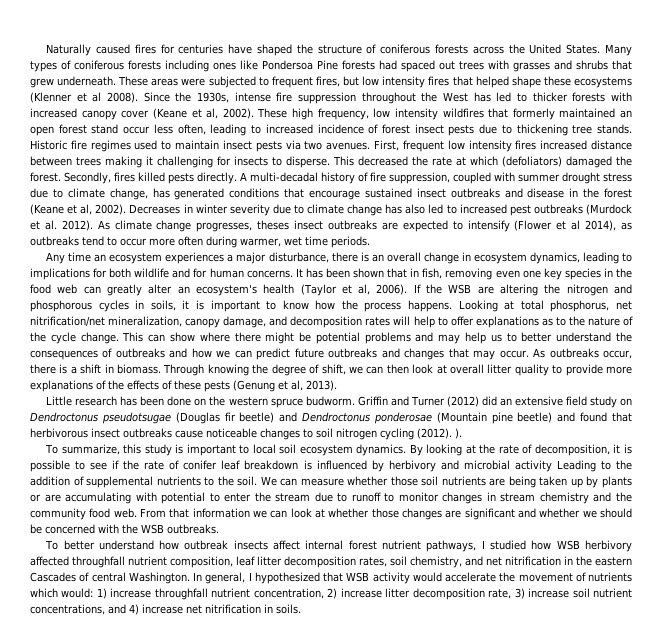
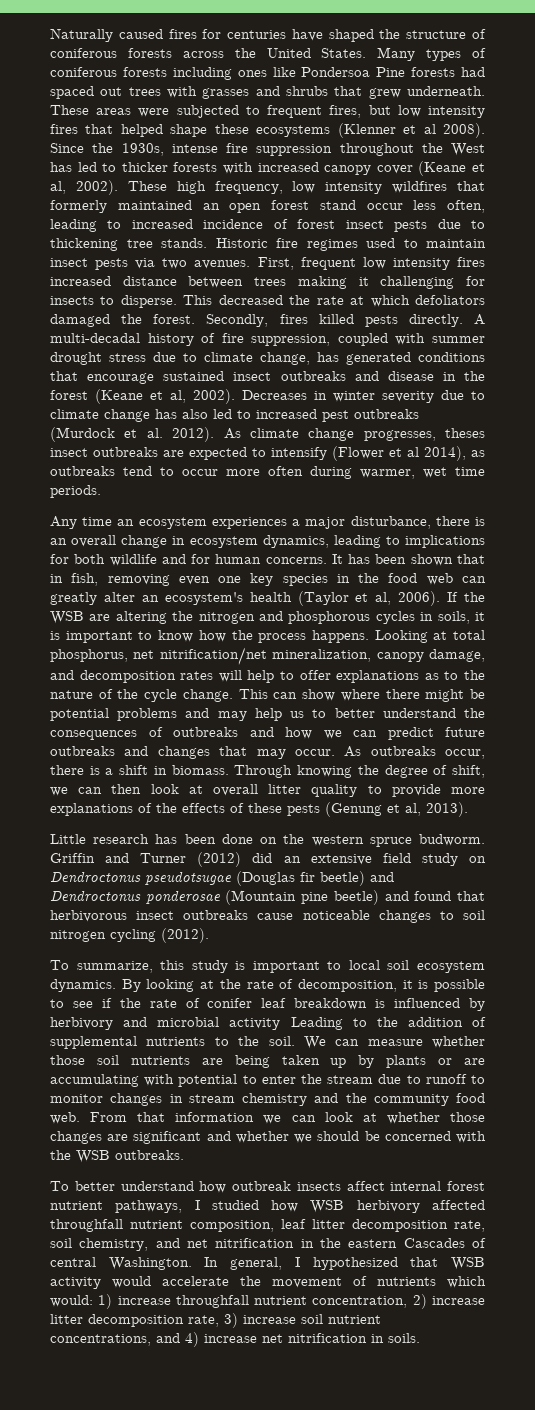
[502,156,562,167] (defoliators) -> [415,295,486,305] defoliators
[455,428,462,439] ). -> (209, 935) none
[359,557,387,567] rates, -> [454,1220,485,1232] rate,

